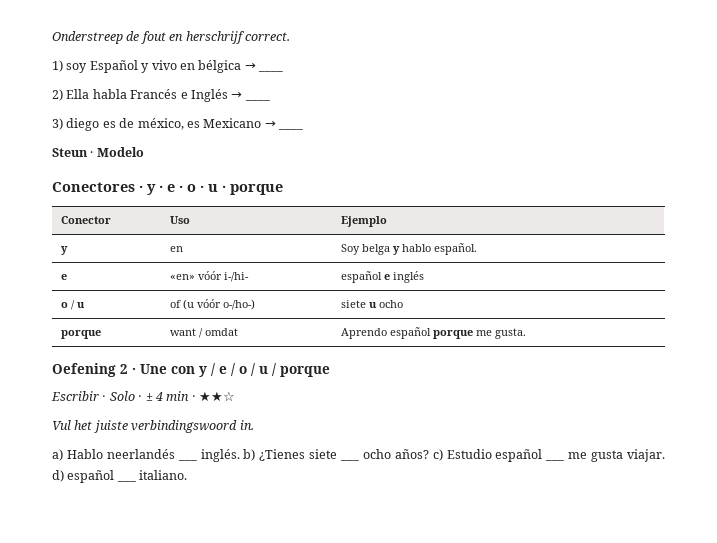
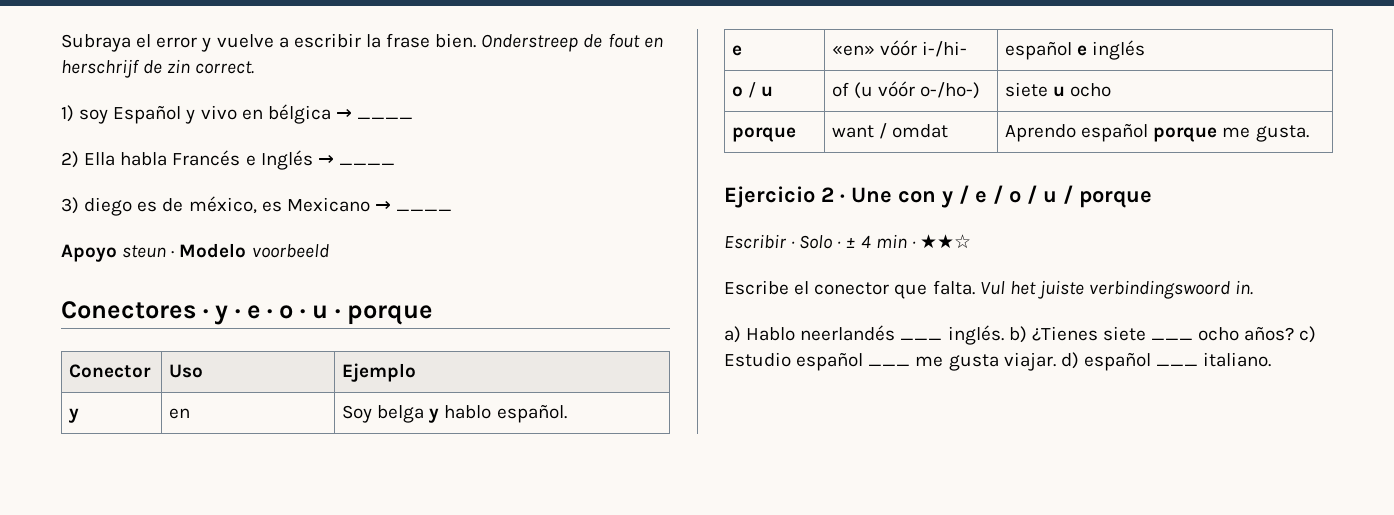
(52, 37) none -> [61,33,477,52] Subraya el error y vuelve a escribir la frase bien.
(245, 37) none -> [143,59,191,74] de zin
[52,148,88,157] Steun -> [61,244,167,262] Apoyo steun
(144, 152) none -> [251,244,329,258] voorbeeld
[52,363,116,377] Oefening -> [724,186,815,208] Ejercicio
(235, 396) none -> [724,280,975,299] Escribe el conector que falta.

